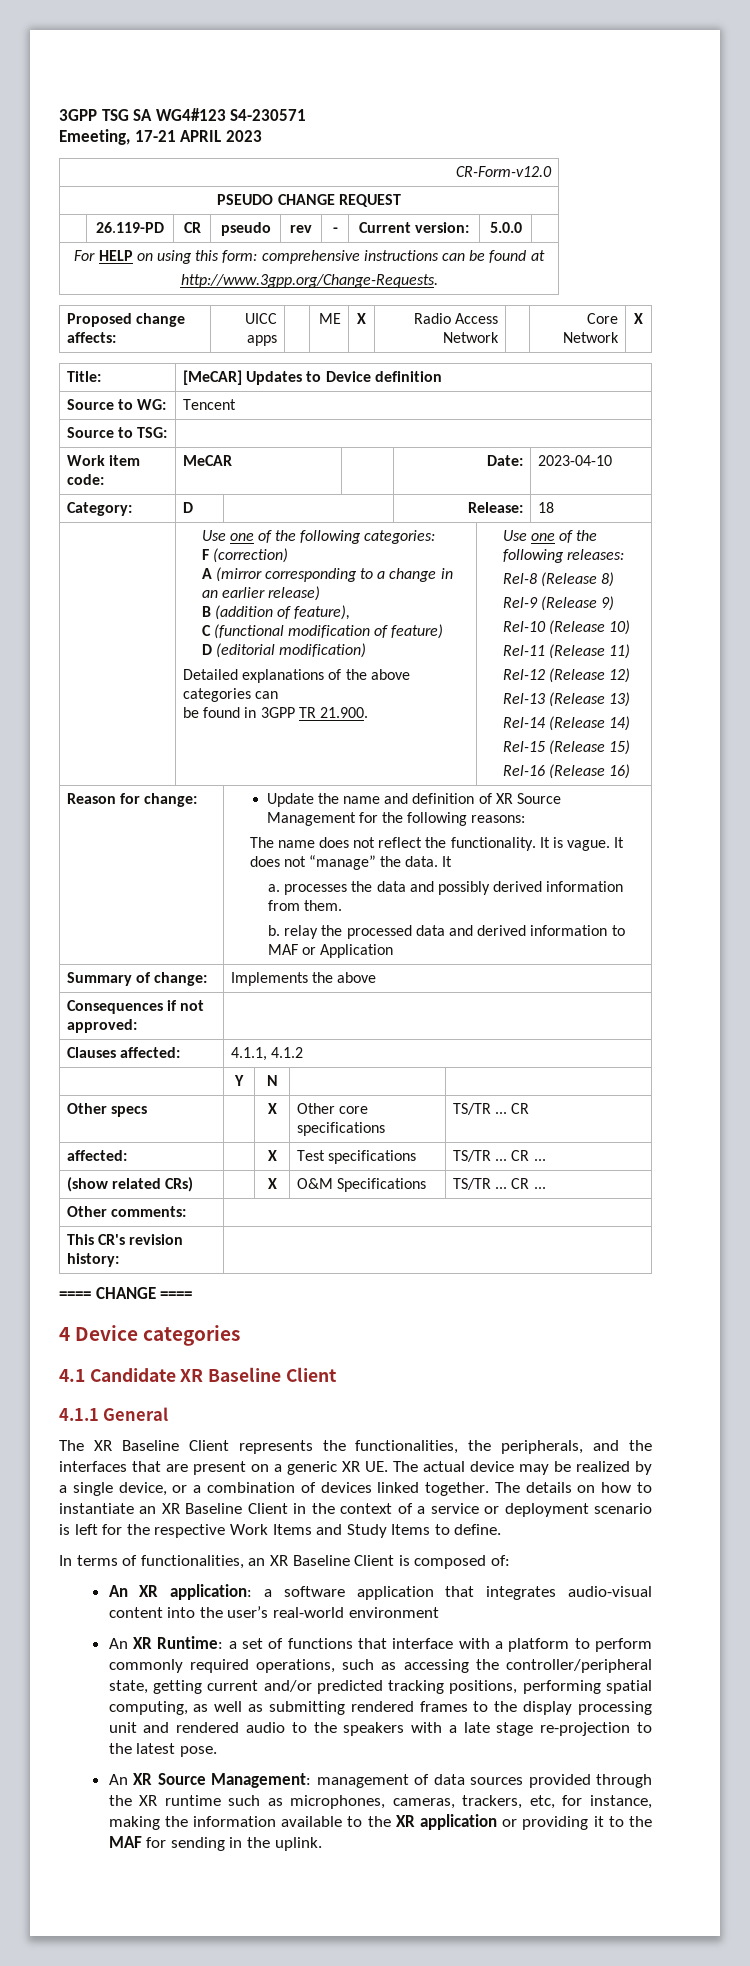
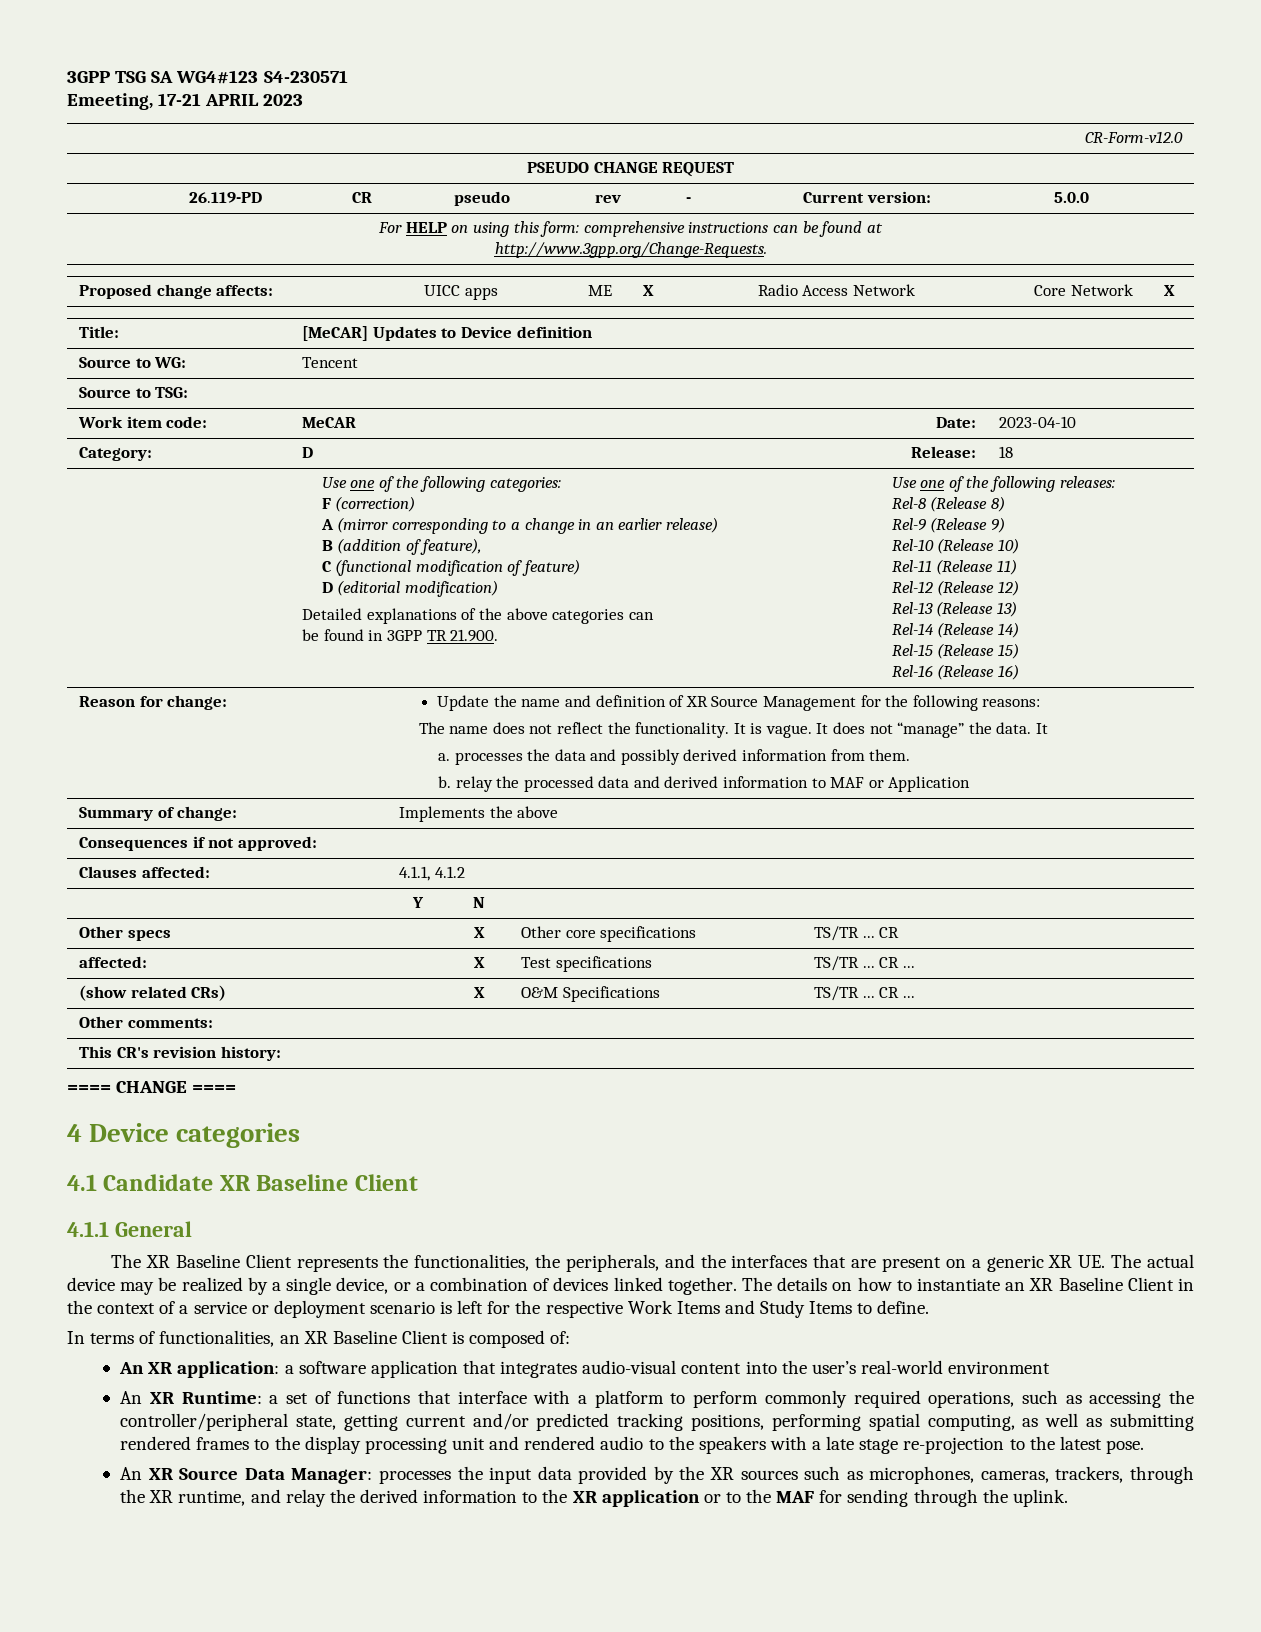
[211,1773,652,1788] [108,1795,221,1806] Management: management of data sources provided through the XR runtime -> [244,1466,798,1484] Data Manager: processes the input data provided by the XR sources
[529,1795,653,1809] [108,1816,343,1830] etc, for instance, making the information available -> [1130,1466,1195,1484] [120,1489,518,1507] through the XR runtime, and relay the derived information
[522,1816,604,1830] providing it -> (721, 1498) none
[229,1837,243,1848] in -> [913,1489,978,1507] through

